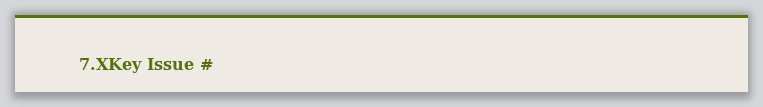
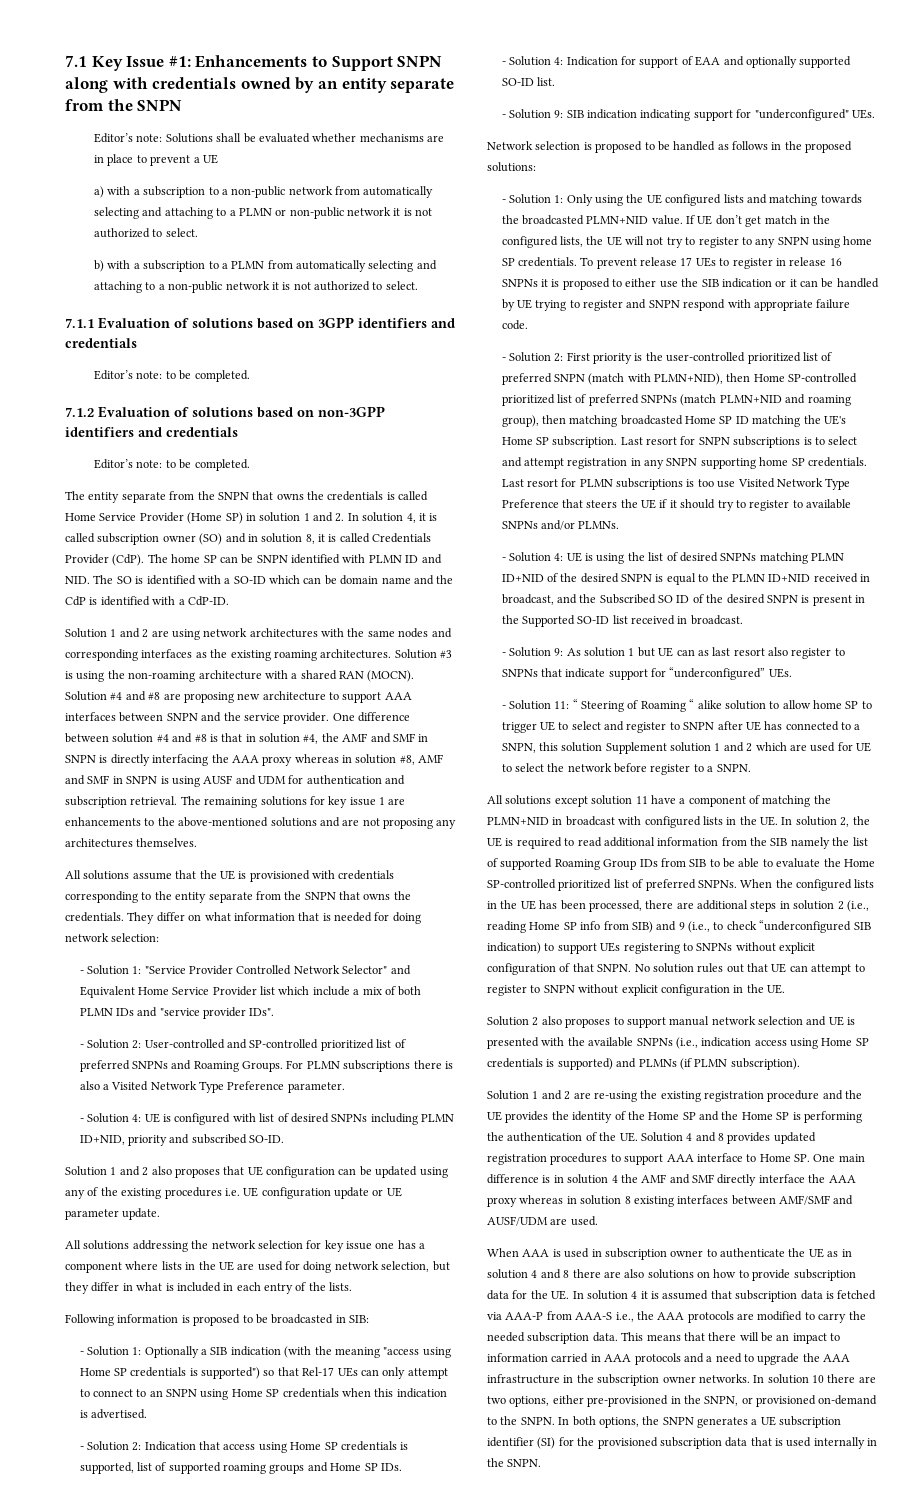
[79,58,213,73] 7.XKey Issue # -> [65,55,443,71] [65,77,455,93] [65,99,183,111] [94,133,445,143] [94,154,218,166] [94,186,434,198] [94,207,433,219] [94,228,198,238] [94,260,437,272] [94,281,418,293] [65,317,455,329] [65,338,137,348] [94,370,250,382] [65,406,385,418] [65,427,238,437] [94,459,250,471] [65,491,429,503] [65,512,438,524] [65,533,432,545] [65,554,442,566] [65,575,454,585] [65,596,229,606] [65,628,452,640] [65,649,452,661] [65,670,415,682] [65,691,412,703] [65,712,410,724] [65,733,429,744] [65,754,444,766] [65,775,406,787] [65,796,406,808] [65,817,457,829] [65,838,198,848] [65,870,395,882] [65,891,411,903] [65,912,421,924] [65,933,160,942] [79,965,411,975] [79,986,422,998] [79,1007,275,1019] [79,1039,406,1051] [79,1060,453,1072] [79,1081,345,1093] [79,1113,455,1125] [79,1134,285,1146] [65,1166,448,1178] [65,1187,402,1199] [65,1208,161,1220] [65,1240,426,1252] [65,1261,450,1273] [65,1282,353,1294] [65,1314,369,1326] [79,1346,451,1358] [79,1367,448,1379] [79,1388,447,1400] [79,1409,147,1419] [79,1441,409,1453] [79,1462,402,1474] [501,56,852,68] [501,77,555,86] [501,109,875,121] [487,141,853,153] [487,162,536,172] [501,194,862,206] [501,215,831,227] [501,236,873,248] [501,257,842,269] [501,278,879,290] [501,299,851,311] [501,320,528,330] [501,352,833,364] [501,373,858,385] [501,394,851,406] [501,415,846,427] [501,436,858,448] [501,457,867,469] [501,478,851,490] [501,499,852,511] [501,520,620,530] [501,552,845,564] [501,573,871,585] [501,594,866,606] [501,615,743,627] [501,647,845,659] [501,667,792,680] [501,699,872,712] [501,721,861,733] [501,742,872,754] [501,763,751,775] [487,795,831,807] [487,816,870,828] [487,837,868,849] [487,858,875,870] [487,879,875,891] [487,900,869,912] [487,920,871,933] [487,942,815,954] [487,963,865,975] [487,984,785,996] [487,1016,856,1028] [487,1037,869,1049] [487,1058,800,1070] [487,1090,863,1102] [487,1111,862,1123] [487,1132,816,1144] [487,1153,865,1165] [487,1174,856,1186] [487,1195,854,1207] [487,1216,598,1226] [487,1248,852,1260] [487,1269,856,1281] [487,1290,877,1302] [487,1311,866,1323] [487,1332,841,1344] [487,1353,851,1365] [487,1374,876,1386] [487,1395,878,1407] [487,1416,842,1428] [487,1437,878,1449] [487,1458,542,1467] 7.1 Key Issue #1: Enhancements to Support SNPN along with credentials owned by an entity separate from the SNPN // Editor’s note: Solutions shall be evaluated whether mechanisms are in place to prevent a UE // a) with a subscription to a non-public network from automatically selecting and attaching to a PLMN or non-public network it is not authorized to select. // b) with a subscription to a PLMN from automatically selecting and attaching to a non-public network it is not authorized to select. // 7.1.1 Evaluation of solutions based on 3GPP identifiers and credentials // Editor’s note: to be completed. // 7.1.2 Evaluation of solutions based on non-3GPP identifiers and credentials // Editor’s note: to be completed. // The entity separate from the SNPN that owns the credentials is called Home Service Provider (Home SP) in solution 1 and 2. In solution 4, it is called subscription owner (SO) and in solution 8, it is called Credentials Provider (CdP). The home SP can be SNPN identified with PLMN ID and NID. The SO is identified with a SO-ID which can be domain name and the CdP is identified with a CdP-ID. // Solution 1 and 2 are using network architectures with the same nodes and corresponding interfaces as the existing roaming architectures. Solution #3 is using the non-roaming architecture with a shared RAN (MOCN). Solution #4 and #8 are proposing new architecture to support AAA interfaces between SNPN and the service provider. One difference between solution #4 and #8 is that in solution #4, the AMF and SMF in SNPN is directly interfacing the AAA proxy whereas in solution #8, AMF and SMF in SNPN is using AUSF and UDM for authentication and subscription retrieval. The remaining solutions for key issue 1 are enhancements to the above-mentioned solutions and are not proposing any architectures themselves. // All solutions assume that the UE is provisioned with credentials corresponding to the entity separate from the SNPN that owns the credentials. They differ on what information that is needed for doing network selection: // - Solution 1: "Service Provider Controlled Network Selector" and Equivalent Home Service Provider list which include a mix of both PLMN IDs and "service provider IDs". // - Solution 2: User-controlled and SP-controlled prioritized list of preferred SNPNs and Roaming Groups. For PLMN subscriptions there is also a Visited Network Type Preference parameter. // - Solution 4: UE is configured with list of desired SNPNs including PLMN ID+NID, priority and subscribed SO-ID. // Solution 1 and 2 also proposes that UE configuration can be updated using any of the existing procedures i.e. UE configuration update or UE parameter update. // All solutions addressing the network selection for key issue one has a component where lists in the UE are used for doing network selection, but they differ in what is included in each entry of the lists. // Following information is proposed to be broadcasted in SIB: // - Solution 1: Optionally a SIB indication (with the meaning "access using Home SP credentials is supported") so that Rel-17 UEs can only attempt to connect to an SNPN using Home SP credentials when this indication is advertised. // - Solution 2: Indication that access using Home SP credentials is supported, list of supported roaming groups and Home SP IDs. // - Solution 4: Indication for support of EAA and optionally supported SO-ID list. // - Solution 9: SIB indication indicating support for "underconfigured" UEs. // Network selection is proposed to be handled as follows in the proposed solutions: // - Solution 1: Only using the UE configured lists and matching towards the broadcasted PLMN+NID value. If UE don’t get match in the configured lists, the UE will not try to register to any SNPN using home SP credentials. To prevent release 17 UEs to register in release 16 SNPNs it is proposed to either use the SIB indication or it can be handled by UE trying to register and SNPN respond with appropriate failure code. // - Solution 2: First priority is the user-controlled prioritized list of preferred SNPN (match with PLMN+NID), then Home SP-controlled prioritized list of preferred SNPNs (match PLMN+NID and roaming group), then matching broadcasted Home SP ID matching the UE's Home SP subscription. Last resort for SNPN subscriptions is to select and attempt registration in any SNPN supporting home SP credentials. Last resort for PLMN subscriptions is too use Visited Network Type Preference that steers the UE if it should try to register to available SNPNs and/or PLMNs. // - Solution 4: UE is using the list of desired SNPNs matching PLMN ID+NID of the desired SNPN is equal to the PLMN ID+NID received in broadcast, and the Subscribed SO ID of the desired SNPN is present in the Supported SO-ID list received in broadcast. // - Solution 9: As solution 1 but UE can as last resort also register to SNPNs that indicate support for “underconfigured” UEs. // - Solution 11: “ Steering of Roaming “ alike solution to allow home SP to trigger UE to select and register to SNPN after UE has connected to a SNPN, this solution Supplement solution 1 and 2 which are used for UE to select the network before register to a SNPN. // All solutions except solution 11 have a component of matching the PLMN+NID in broadcast with configured lists in the UE. In solution 2, the UE is required to read additional information from the SIB namely the list of supported Roaming Group IDs from SIB to be able to evaluate the Home SP-controlled prioritized list of preferred SNPNs. When the configured lists in the UE has been processed, there are additional steps in solution 2 (i.e., reading Home SP info from SIB) and 9 (i.e., to check “underconfigured SIB indication) to support UEs registering to SNPNs without explicit configuration of that SNPN. No solution rules out that UE can attempt to register to SNPN without explicit configuration in the UE. // Solution 2 also proposes to support manual network selection and UE is presented with the available SNPNs (i.e., indication access using Home SP credentials is supported) and PLMNs (if PLMN subscription). // Solution 1 and 2 are re-using the existing registration procedure and the UE provides the identity of the Home SP and the Home SP is performing the authentication of the UE. Solution 4 and 8 provides updated registration procedures to support AAA interface to Home SP. One main difference is in solution 4 the AMF and SMF directly interface the AAA proxy whereas in solution 8 existing interfaces between AMF/SMF and AUSF/UDM are used. // When AAA is used in subscription owner to authenticate the UE as in solution 4 and 8 there are also solutions on how to provide subscription data for the UE. In solution 4 it is assumed that subscription data is fetched via AAA-P from AAA-S i.e., the AAA protocols are modified to carry the needed subscription data. This means that there will be an impact to information carried in AAA protocols and a need to upgrade the AAA infrastructure in the subscription owner networks. In solution 10 there are two options, either pre-provisioned in the SNPN, or provisioned on-demand to the SNPN. In both options, the SNPN generates a UE subscription identifier (SI) for the provisioned subscription data that is used internally in the SNPN.

